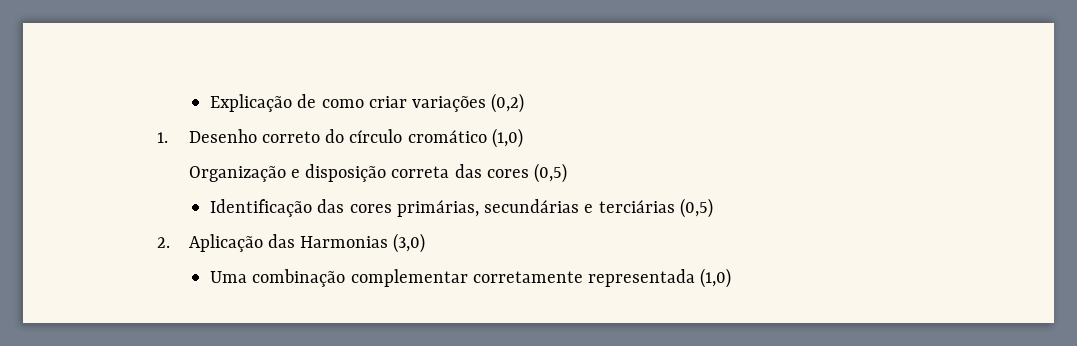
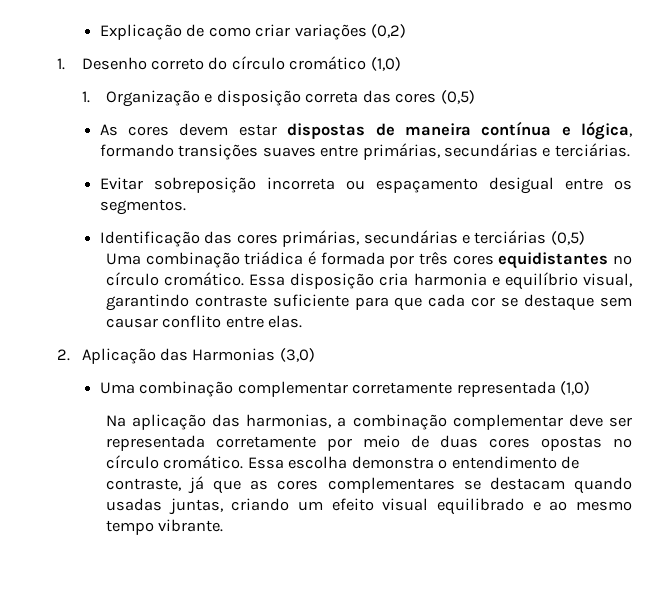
(523, 138) none -> [81,91,90,103] 1.
(568, 173) none -> [99,121,632,140] [99,143,630,160] [99,177,632,194] [99,199,186,215] // As cores devem estar dispostas de maneira contínua e lógica, formando transições suaves entre primárias, secundárias e terciárias. // Evitar sobreposição incorreta ou espaçamento desigual entre os segmentos.
(713, 208) none -> [105,251,632,269] [105,272,633,290] [105,294,632,311] [105,315,303,328] // Uma combinação triádica é formada por três cores equidistantes no círculo cromático. Essa disposição cria harmonia e equilíbrio visual, garantindo contraste suficiente para que cada cor se destaque sem causar conflito entre elas.
(732, 278) none -> [105,414,633,430] [105,435,633,451] [105,455,580,469] [105,476,633,494] [105,498,632,515] [105,519,224,535] // Na aplicação das harmonias, a combinação complementar deve ser representada corretamente por meio de duas cores opostas no círculo cromático. Essa escolha demonstra o entendimento de contraste, já que as cores complementares se destacam quando usadas juntas, criando um efeito visual equilibrado e ao mesmo tempo vibrante.

